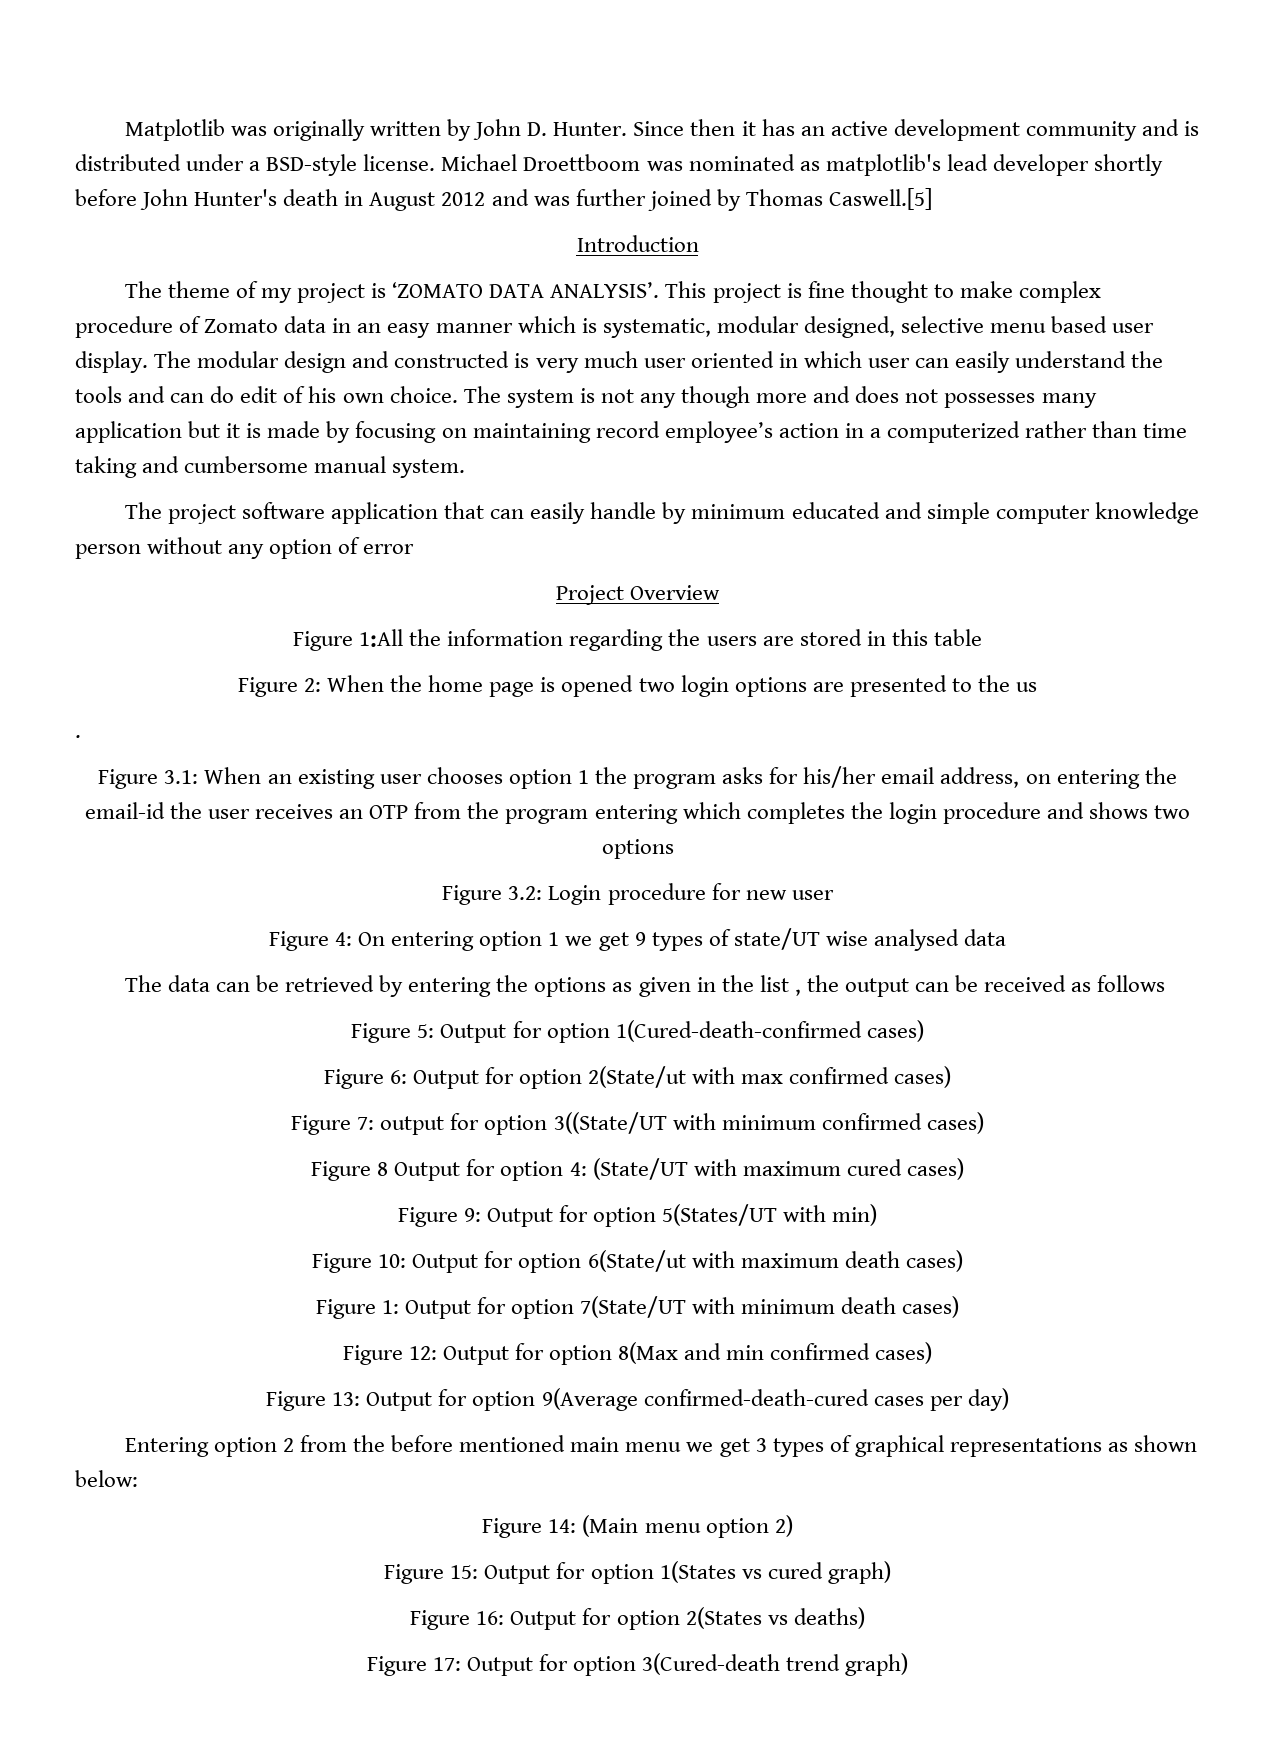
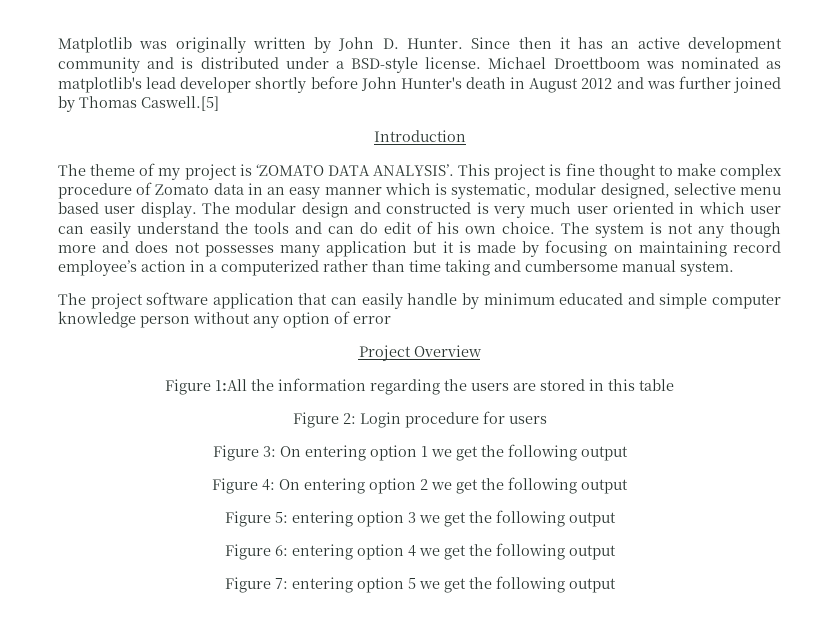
[327,675,1038,697] [75,735,81,738] [98,766,1177,789] [84,802,1191,824] [601,839,674,859] [442,883,834,905] When the home page is opened two login options are presented to the us // . // Figure 3.1: When an existing user chooses option 1 the program asks for his/her email address, on entering the email-id the user receives an OTP from the program entering which completes the login procedure and shows two options // Figure 3.2: Login procedure for new user -> [359,411,547,428] [212,444,628,461] Login procedure for users // Figure 3: On entering option 1 we get the following output
[548,928,1007,951] [124,975,1166,997] [351,1020,924,1043] [323,1066,952,1089] [291,1112,984,1135] [311,1158,964,1181] [397,1204,878,1227] [312,1250,963,1273] [315,1296,960,1319] [342,1342,933,1365] [266,1388,1009,1411] [124,1435,1198,1457] [75,1470,138,1487] [482,1515,793,1538] [384,1561,891,1584] [410,1607,865,1630] [366,1653,909,1676] 1 we get 9 types of state/UT wise analysed data // The data can be retrieved by entering the options as given in the list , the output can be received as follows // Figure 5: Output for option 1(Cured-death-confirmed cases) // Figure 6: Output for option 2(State/ut with max confirmed cases) // Figure 7: output for option 3((State/UT with minimum confirmed cases) // Figure 8 Output for option 4: (State/UT with maximum cured cases) // Figure 9: Output for option 5(States/UT with min) // Figure 10: Output for option 6(State/ut with maximum death cases) // Figure 1: Output for option 7(State/UT with minimum death cases) // Figure 12: Output for option 8(Max and min confirmed cases) // Figure 13: Output for option 9(Average confirmed-death-cured cases per day) // Entering option 2 from the before mentioned main menu we get 3 types of graphical representations as shown below: // Figure 14: (Main menu option 2) // Figure 15: Output for option 1(States vs cured graph) // Figure 16: Output for option 2(States vs deaths) // Figure 17: Output for option 3(Cured-death trend graph) -> [420,477,628,494] [224,510,616,527] [224,543,616,560] [224,576,616,593] 2 we get the following output // Figure 5: entering option 3 we get the following output // Figure 6: entering option 4 we get the following output // Figure 7: entering option 5 we get the following output

